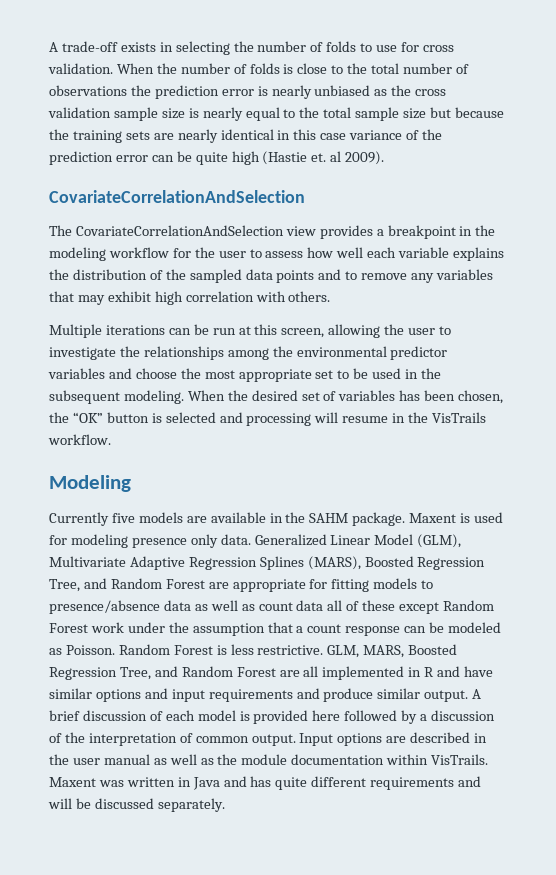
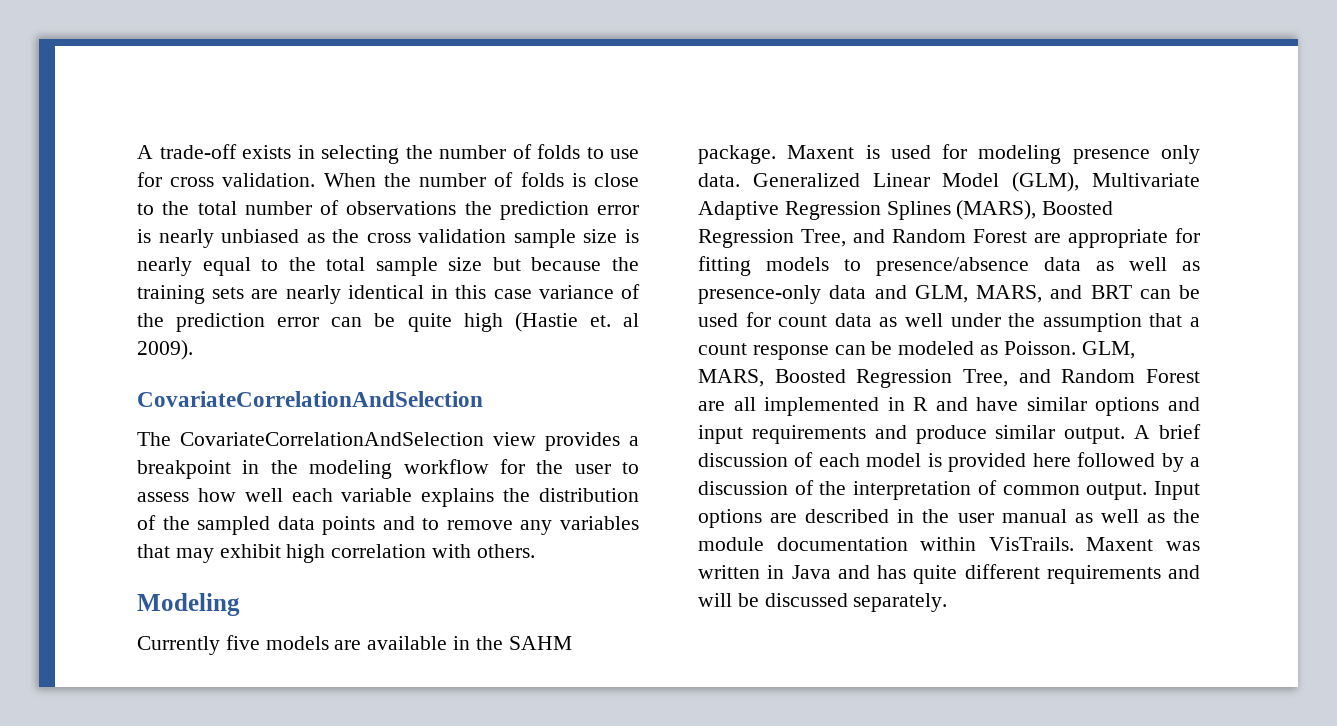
[49,324,452,338] [49,346,448,360] [48,368,442,382] [49,390,504,404] [49,412,487,426] [48,434,111,445] // Multiple iterations can be run at this screen, allowing the user to investigate the relationships among the environmental predictor variables and choose the most appropriate set to be used in the subsequent modeling. When the desired set of variables has been chosen, the “OK” button is selected and processing will resume in the VisTrails workflow. -> (535, 551) none
[258,600,495,614] [49,622,124,633] count data all of these except Random Forest work -> [698,285,1200,304] [698,312,943,327] presence-only data and GLM, MARS, and BRT can be used for count data as well
[118,644,324,655] Random Forest is less restrictive. -> (1076, 348) none

